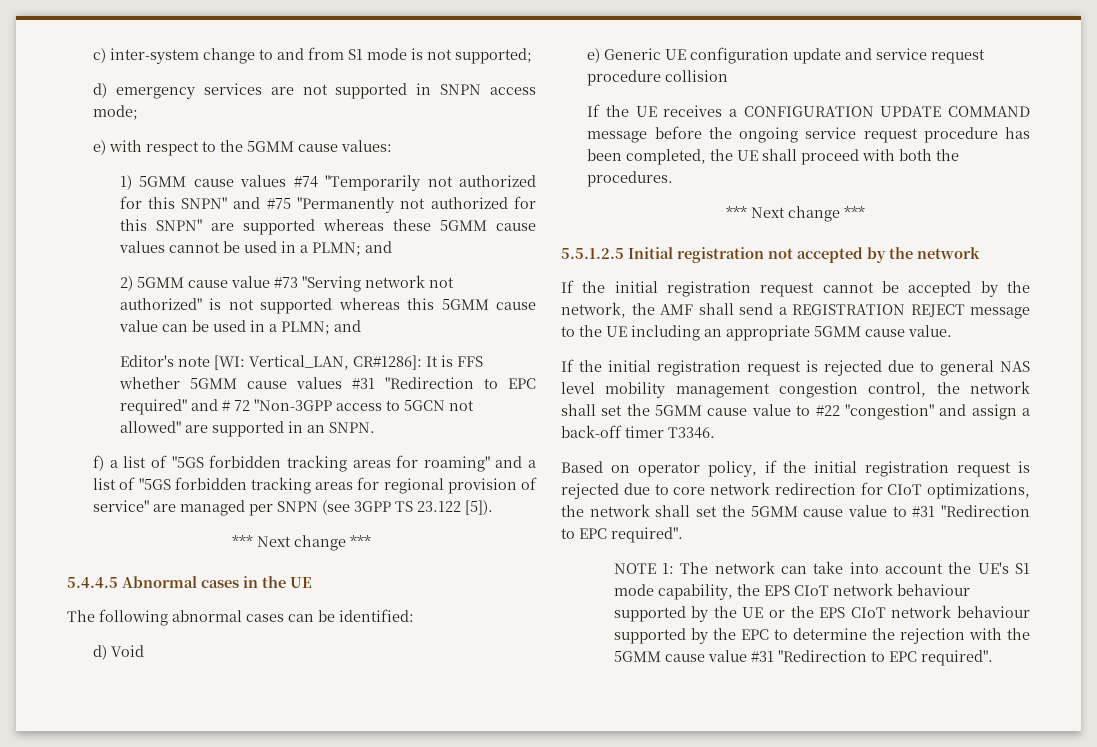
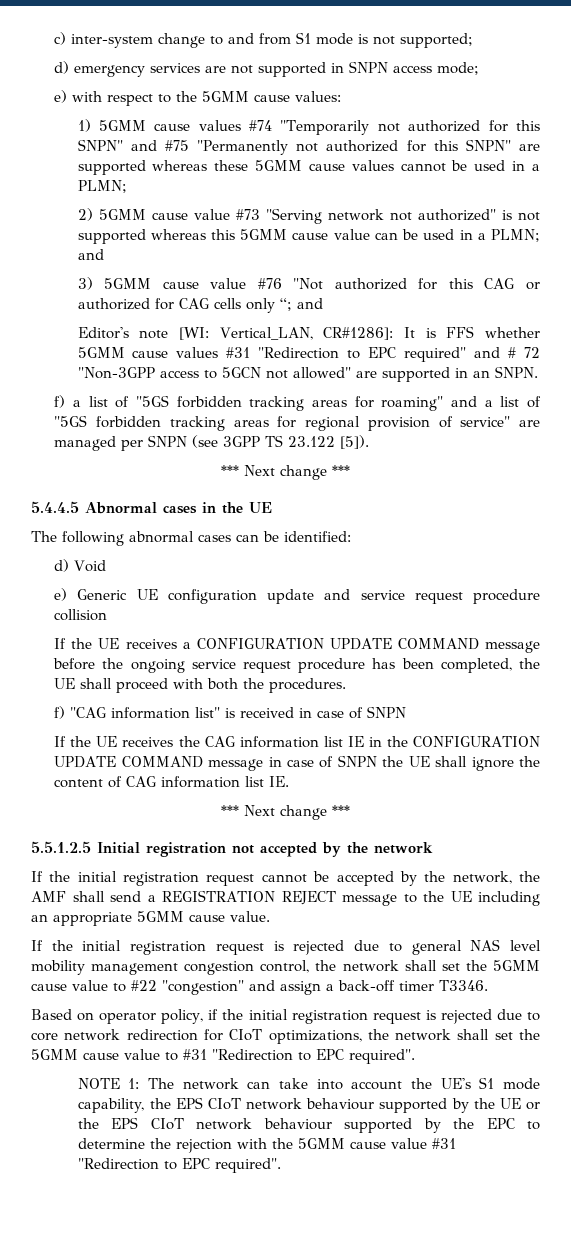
[364,241,392,253] and -> (127, 186) none
(361, 326) none -> [77,277,540,290] [77,298,323,313] // 3) 5GMM cause value #76 "Not authorized for this CAG or authorized for CAG cells only “; and
(674, 179) none -> [54,706,407,719] [54,736,541,748] [54,755,540,771] [54,776,290,788] // f) "CAG information list" is received in case of SNPN // If the UE receives the CAG information list IE in the CONFIGURATION UPDATE COMMAND message in case of SNPN the UE shall ignore the content of CAG information list IE.

